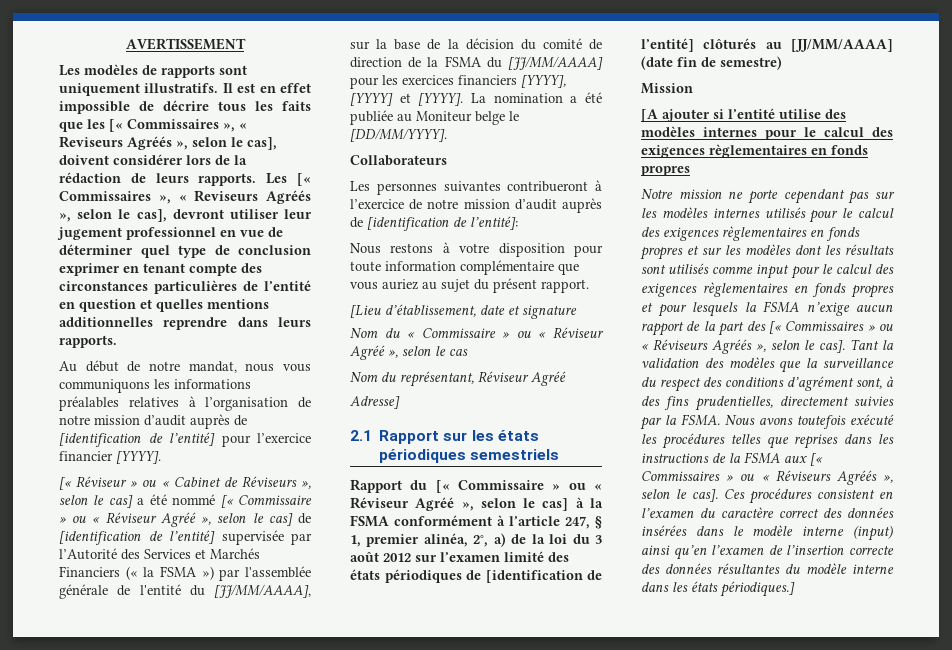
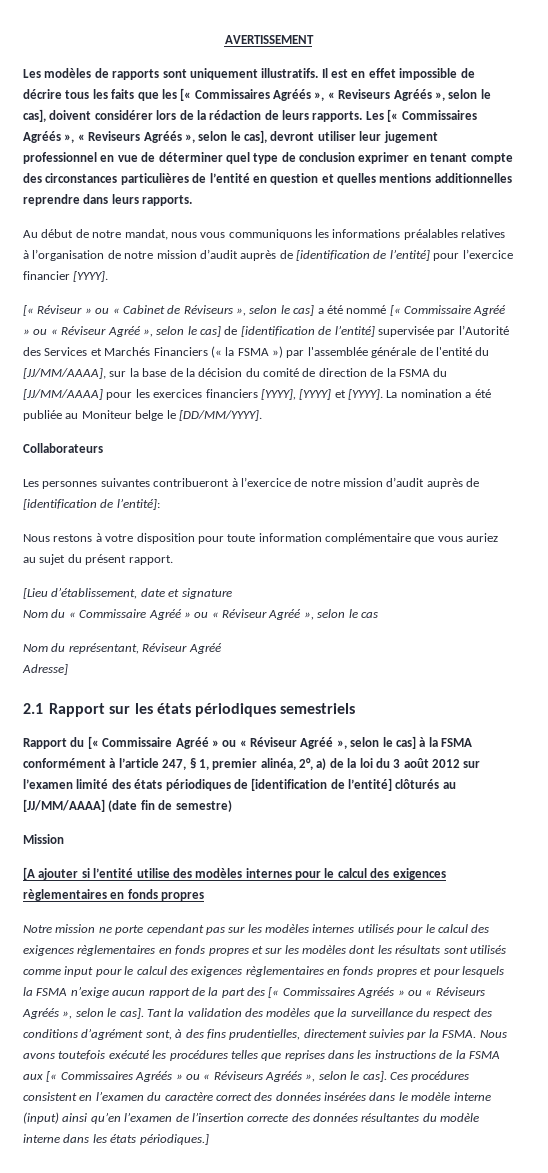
(219, 124) none -> [273,89,311,101] Agréés
(151, 196) none -> [23,131,61,143] Agréés
(312, 500) none -> [473,305,507,316] Agréé
(496, 333) none -> [148,609,182,620] Agréé
(544, 485) none -> [175,737,209,749] Agréé
(865, 326) none -> [357,987,395,998] Agréés
(720, 476) none -> [135,1071,173,1082] Agréés

